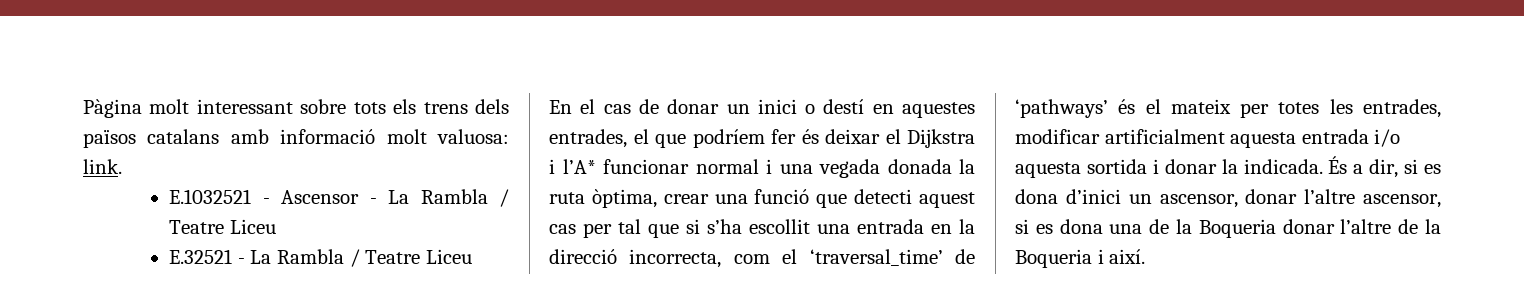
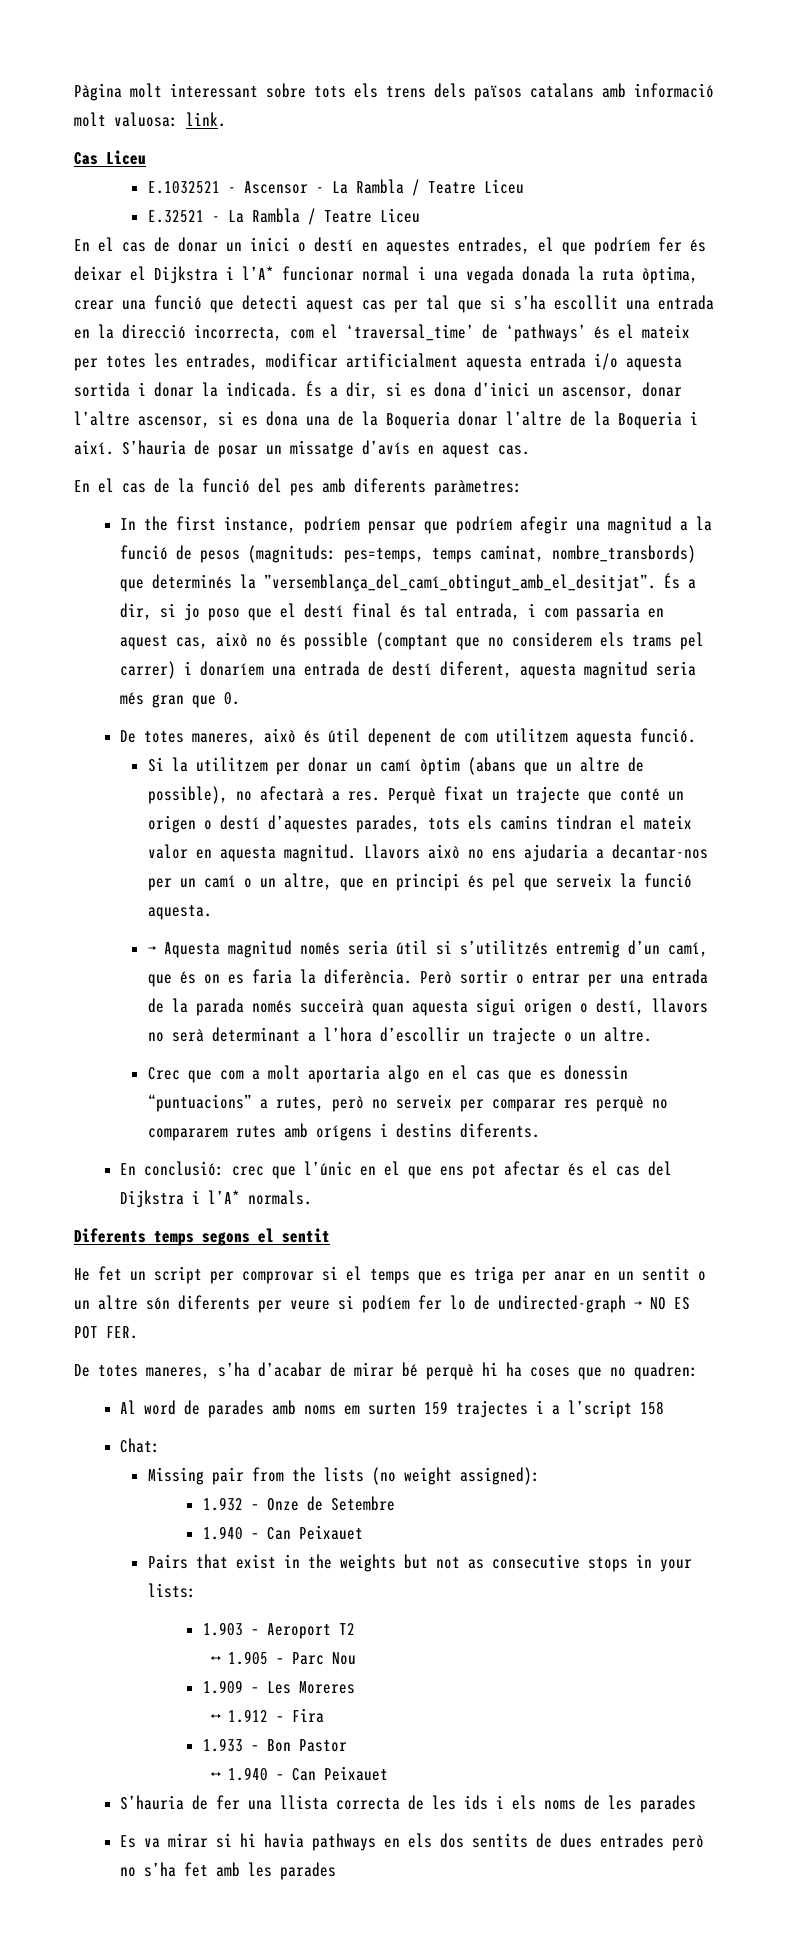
(122, 166) none -> [74,150,146,165] // Cas Liceu
(1146, 256) none -> [122,440,530,458] [74,478,522,496] [120,516,713,534] [120,545,697,563] [120,573,697,592] [120,603,665,621] [120,632,705,650] [120,661,697,679] [120,692,241,708] [120,728,697,746] [147,757,644,775] [147,786,684,804] [147,815,692,833] [147,844,708,862] [147,873,692,891] [147,905,212,920] [147,940,708,958] [147,969,708,987] [147,998,708,1016] [147,1027,652,1045] [147,1065,628,1083] [147,1094,668,1112] [147,1123,540,1141] [120,1161,673,1179] [120,1190,313,1208] [74,1228,330,1246] [74,1266,706,1284] [74,1295,690,1313] [74,1326,138,1339] [74,1362,698,1380] [120,1400,665,1418] [120,1438,161,1453] [147,1467,540,1485] [202,1496,395,1511] [202,1525,363,1540] [147,1554,692,1572] [147,1583,196,1598] [202,1622,355,1639] [209,1651,356,1665] [202,1680,355,1694] [209,1708,324,1723] [202,1738,347,1752] [209,1766,388,1781] [120,1795,697,1813] [120,1833,705,1851] [120,1862,337,1880] S’hauria de posar un missatge d’avís en aquest cas. // En el cas de la funció del pes amb diferents paràmetres: // In the first instance, podríem pensar que podríem afegir una magnitud a la funció de pesos (magnituds: pes=temps, temps caminat, nombre_transbords) que determinés la ”versemblança_del_camí_obtingut_amb_el_desitjat”. És a dir, si jo poso que el destí final és tal entrada, i com passaria en aquest cas, això no és possible (comptant que no considerem els trams pel carrer) i donaríem una entrada de destí diferent, aquesta magnitud seria més gran que 0. // De totes maneres, això és útil depenent de com utilitzem aquesta funció. // Si la utilitzem per donar un camí òptim (abans que un altre de possible), no afectarà a res. Perquè fixat un trajecte que conté un origen o destí d’aquestes parades, tots els camins tindran el mateix valor en aquesta magnitud. Llavors això no ens ajudaria a decantar-nos per un camí o un altre, que en principi és pel que serveix la funció aquesta. // → Aquesta magnitud només seria útil si s’utilitzés entremig d’un camí, que és on es faria la diferència. Però sortir o entrar per una entrada de la parada només succeirà quan aquesta sigui origen o destí, llavors no serà determinant a l’hora d’escollir un trajecte o un altre. // Crec que com a molt aportaria algo en el cas que es donessin “puntuacions” a rutes, però no serveix per comparar res perquè no compararem rutes amb orígens i destins diferents. // En conclusió: crec que l’únic en el que ens pot afectar és el cas del Dijkstra i l’A* normals. // Diferents temps segons el sentit // He fet un script per comprovar si el temps que es triga per anar en un sentit o un altre són diferents per veure si podíem fer lo de undirected-graph → NO ES POT FER. // De totes maneres, s’ha d’acabar de mirar bé perquè hi ha coses que no quadren: // Al word de parades amb noms em surten 159 trajectes i a l’script 158 // Chat: // Missing pair from the lists (no weight assigned): // 1.932 – Onze de Setembre // 1.940 – Can Peixauet // Pairs that exist in the weights but not as consecutive stops in your lists: // 1.903 – Aeroport T2 // ↔ 1.905 – Parc Nou // 1.909 – Les Moreres // ↔ 1.912 – Fira // 1.933 – Bon Pastor // ↔ 1.940 – Can Peixauet // S’hauria de fer una llista correcta de les ids i els noms de les parades // Es va mirar si hi havia pathways en els dos sentits de dues entrades però no s’ha fet amb les parades

